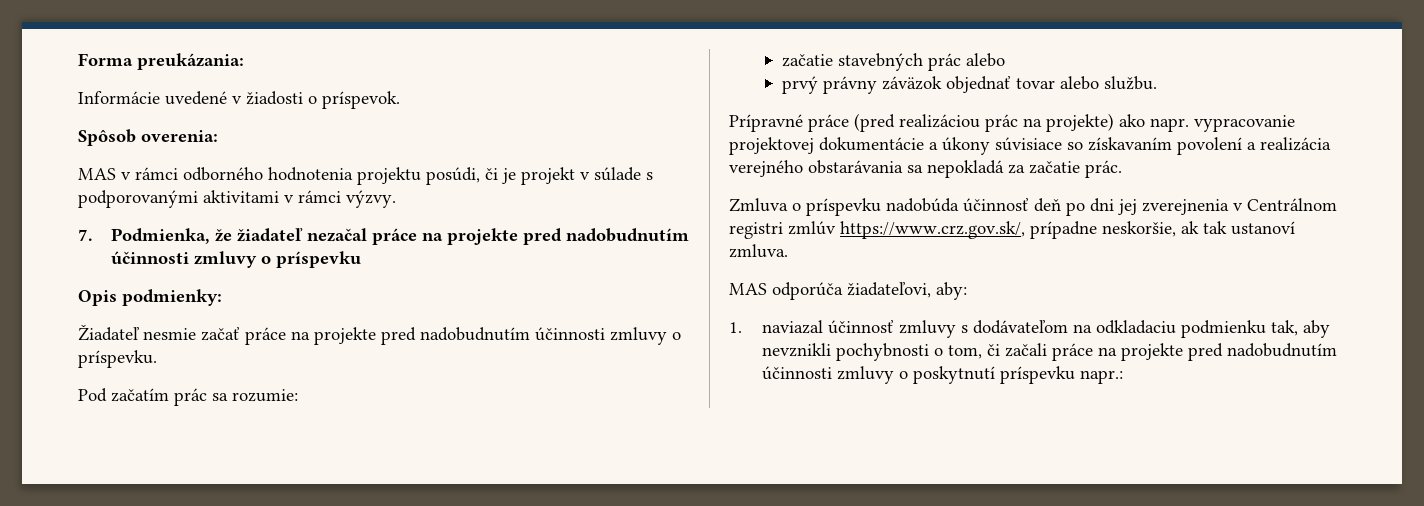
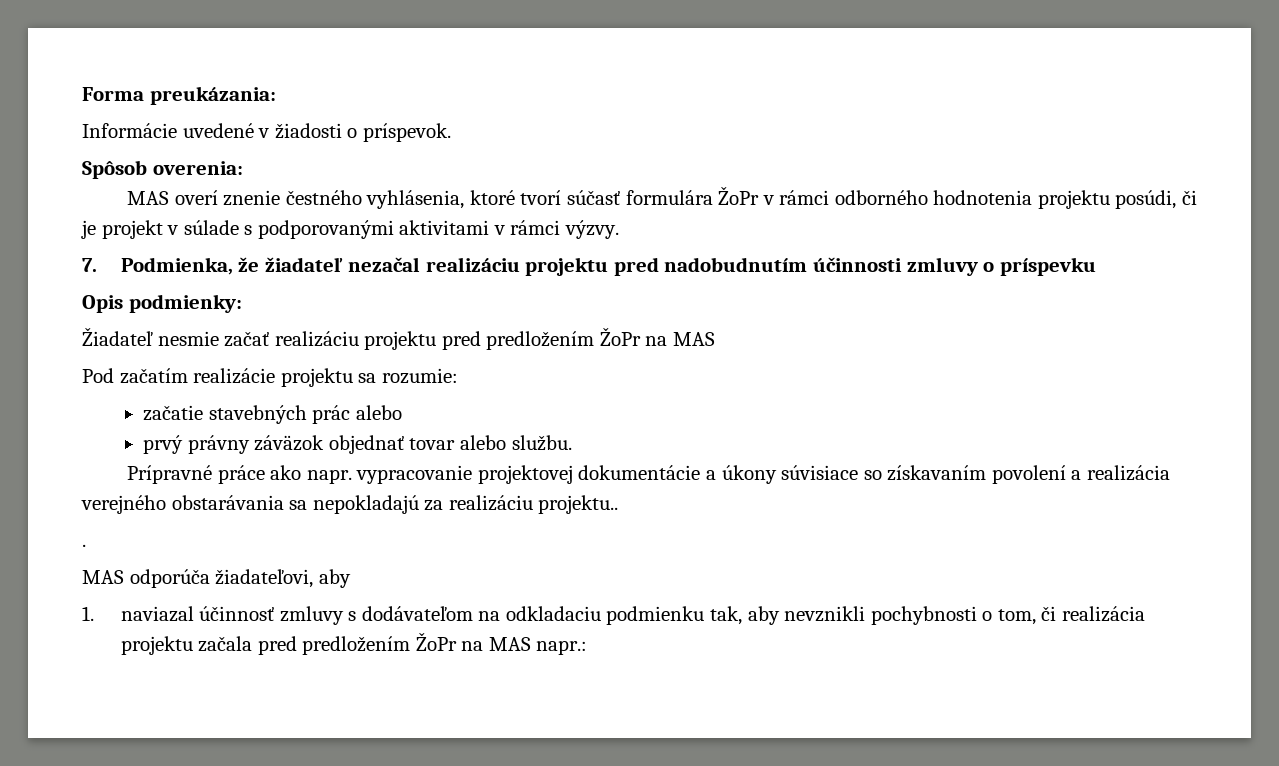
(116, 174) none -> [174,186,760,209] overí znenie čestného vyhlásenia, ktoré tvorí súčasť formulára ŽoPr
[371,228,518,245] práce na projekte -> [425,257,609,276] realizáciu projektu
[245,327,681,345] [78,350,157,368] práce na projekte pred nadobudnutím účinnosti zmluvy o príspevku. -> [274,327,715,350] realizáciu projektu pred predložením ŽoPr na MAS
[174,388,207,406] prác -> [193,368,353,387] realizácie projektu
[854,113,1114,132] (pred realizáciou prác na projekte) -> (265, 474) none
[927,160,1122,178] [729,198,1337,216] [729,221,1295,239] [729,244,788,258] nepokladá za začatie prác. // Zmluva o príspevku nadobúda účinnosť deň po dni jej zverejnenia v Centrálnom registri zmlúv https://www.crz.gov.sk/, prípadne neskoršie, ak tak ustanoví zmluva. -> [312,495,619,514] [82,544,86,547] nepokladajú za realizáciu projektu.. // .
[936,282,967,300] aby: -> [318,569,351,588] aby
[1004,343,1337,361] [761,366,1075,384] začali práce na projekte pred nadobudnutím účinnosti zmluvy o poskytnutí príspevku -> [1061,606,1145,622] [120,632,531,655] realizácia projektu začala pred predložením ŽoPr na MAS

